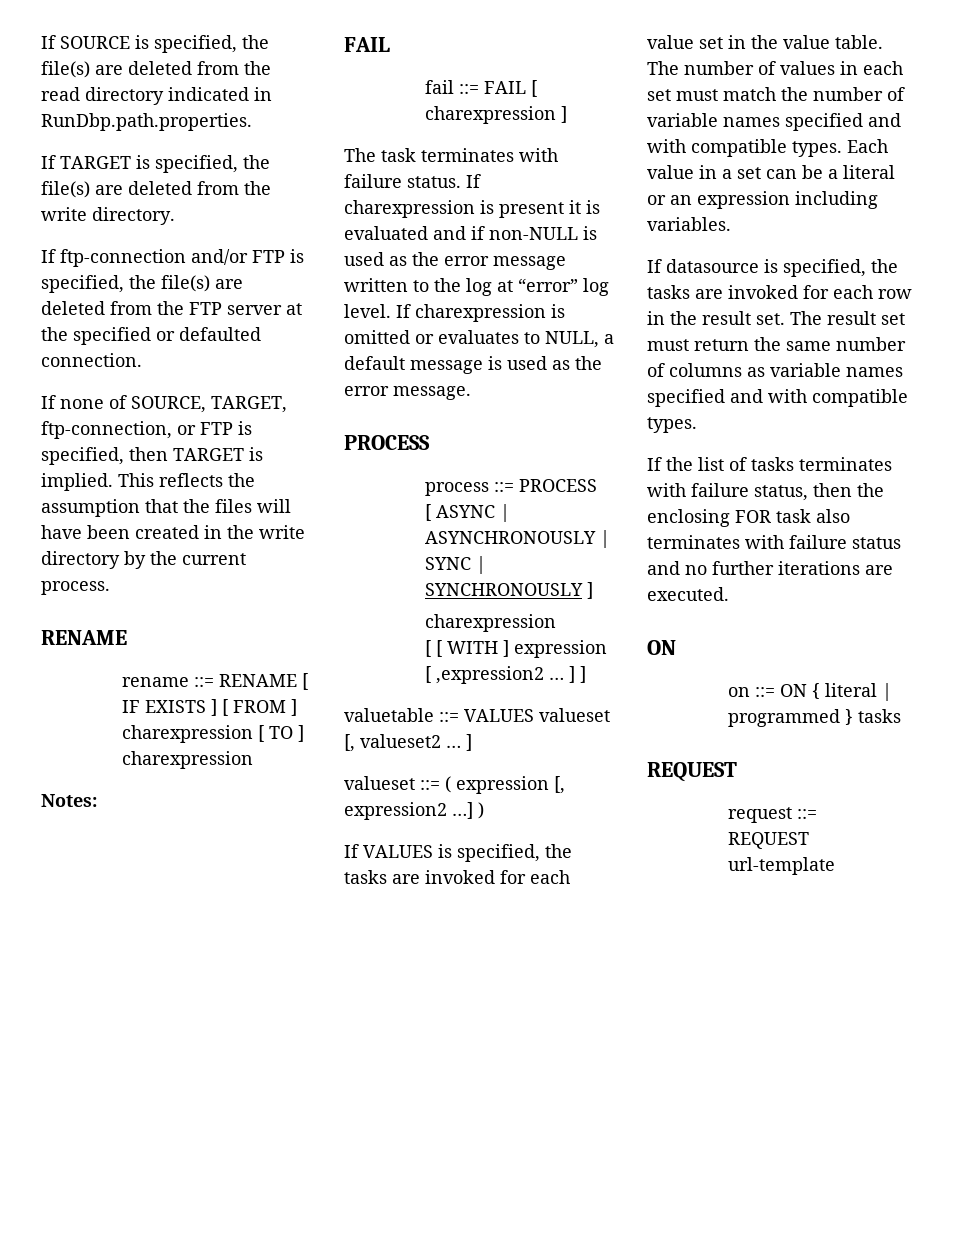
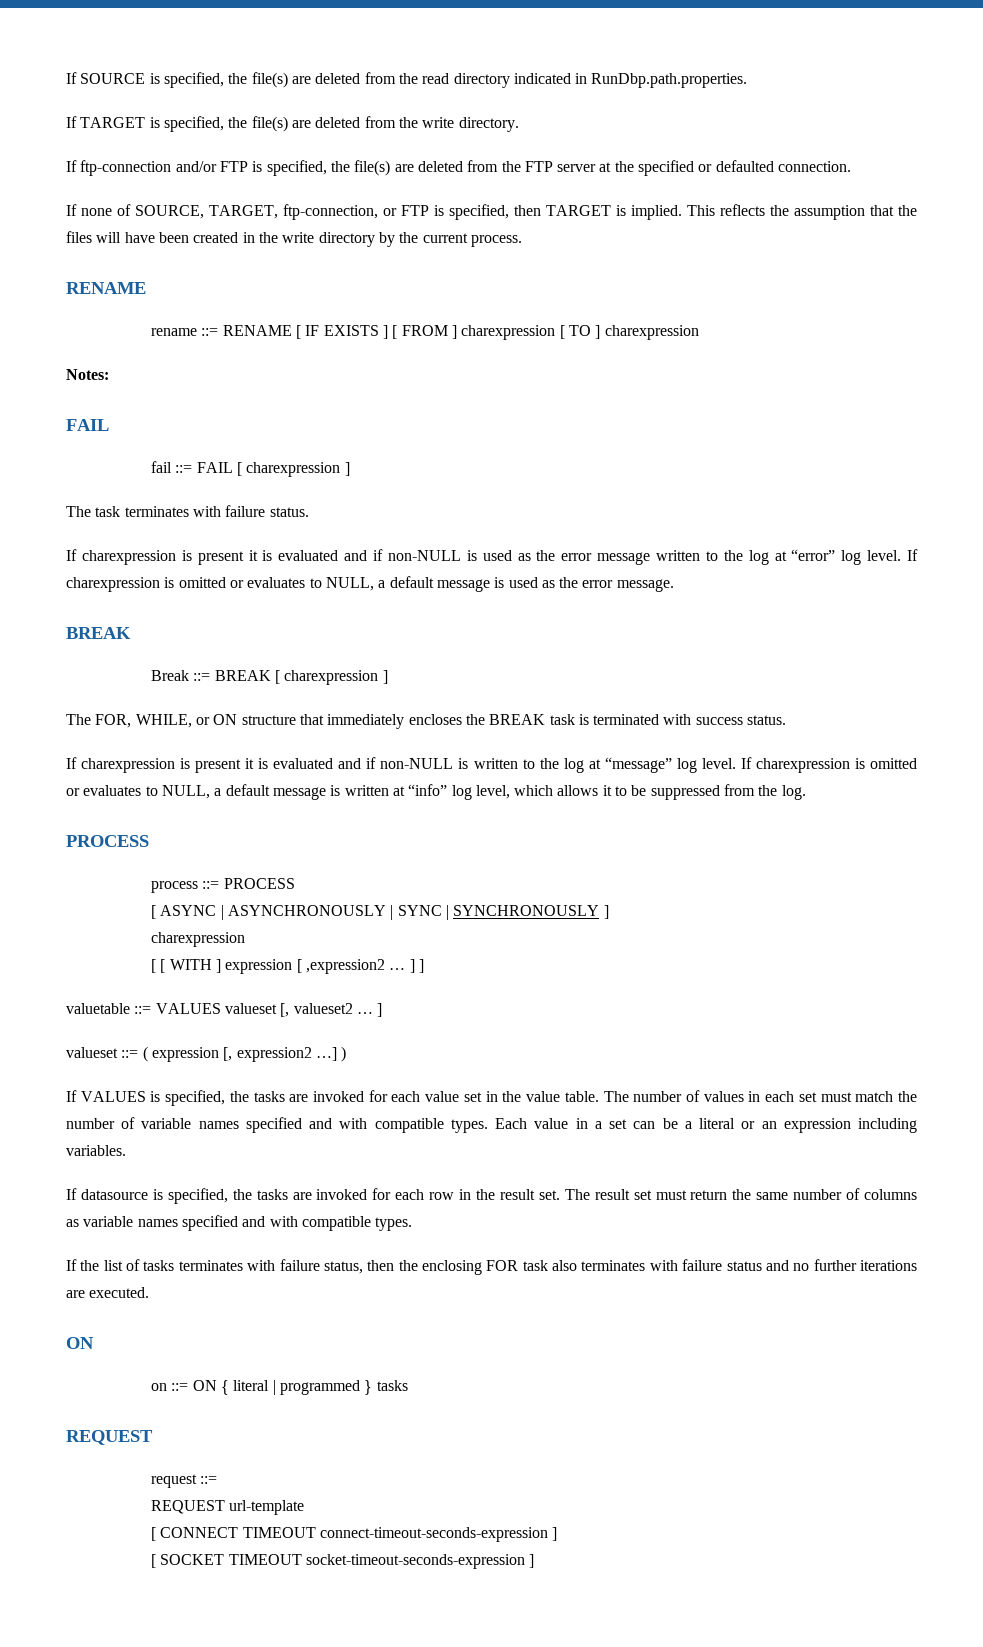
(461, 182) none -> (309, 512) //
(471, 393) none -> [66,627,131,639] [151,670,388,685] [66,714,787,729] [66,757,917,773] [66,784,806,800] // BREAK // Break ::= BREAK [ charexpression ] // The FOR, WHILE, or ON structure that immediately encloses the BREAK task is terminated with success status. // If charexpression is present it is evaluated and if non-NULL is written to the log at “message” log level. If charexpression is omitted or evaluates to NULL, a default message is written at “info” log level, which allows it to be suppressed from the log.
(835, 866) none -> [151,1527,558,1542] [151,1554,535,1569] // [ CONNECT TIMEOUT connect-timeout-seconds-expression ] // [ SOCKET TIMEOUT socket-timeout-seconds-expression ]

